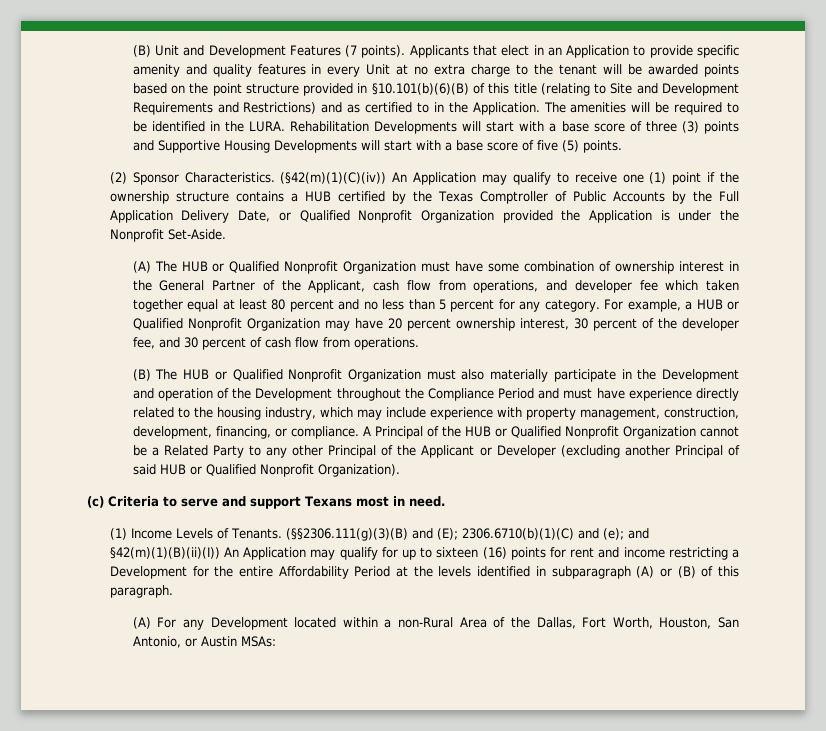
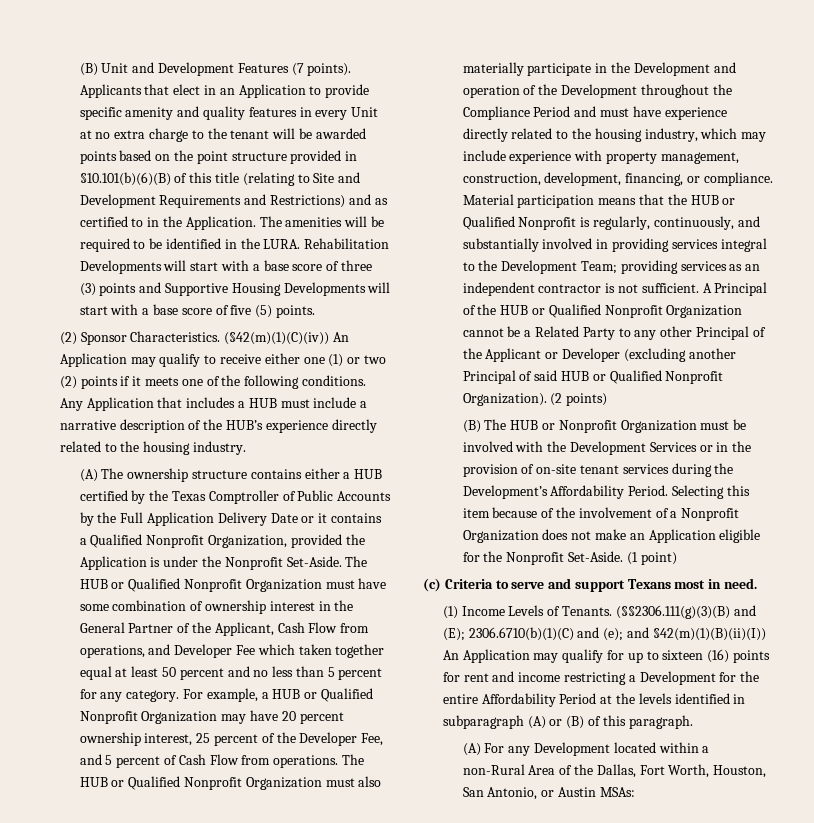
(617, 177) none -> [264,353,300,364] either
[672,172,740,185] point if the -> [347,355,386,364] [59,375,366,389] [59,397,368,411] [59,419,377,433] [59,441,246,455] [79,468,124,482] or two (2) points if it meets one of the following conditions. Any Application that includes a HUB must include a narrative description of the HUB’s experience directly related to the housing industry. // (A) The
(284, 196) none -> [304,468,340,479] either
[238,210,494,223] Date, or Qualified Nonprofit Organization -> [270,513,382,523] [79,534,288,548] Date or it contains a Qualified Nonprofit Organization,
[132,261,151,273] // (A) -> (342, 561) none
[373,280,431,291] cash flow -> [277,622,338,633] Cash Flow
[574,280,658,293] developer fee -> [174,644,256,658] Developer Fee
[271,299,286,310] 80 -> [162,667,177,677] 50
[573,318,588,329] 30 -> [196,733,211,743] 25
[682,318,740,331] [132,337,319,350] developer fee, and 30 percent of cash flow -> [299,732,384,746] [79,754,239,768] Developer Fee, and 5 percent of Cash Flow
[132,369,151,381] // (B) -> (339, 761) none
(359, 432) none -> [462,194,736,208] [462,216,760,230] [462,238,767,252] [462,260,761,274] [462,282,699,296] Material participation means that the HUB or Qualified Nonprofit is regularly, continuously, and substantially involved in providing services integral to the Development Team; providing services as an independent contractor is not sufficient.
(400, 470) none -> [550,393,608,406] [462,419,747,433] [462,441,752,455] [462,463,734,477] [462,485,750,499] [462,507,740,521] [462,529,761,543] [462,551,677,565] (2 points) // (B) The HUB or Nonprofit Organization must be involved with the Development Services or in the provision of on-site tenant services during the Development’s Affordability Period. Selecting this item because of the involvement of a Nonprofit Organization does not make an Application eligible for the Nonprofit Set-Aside. (1 point)

